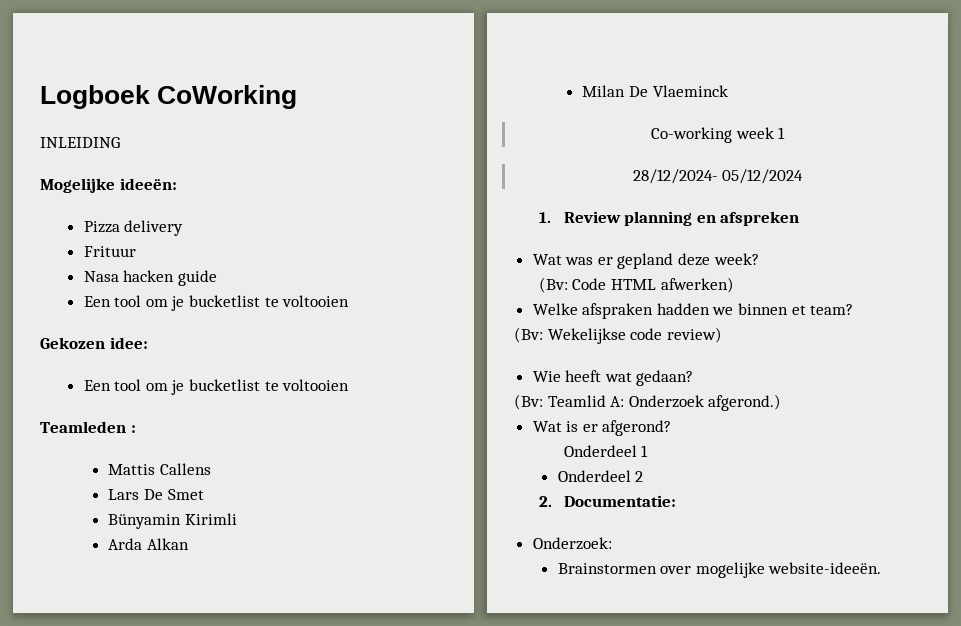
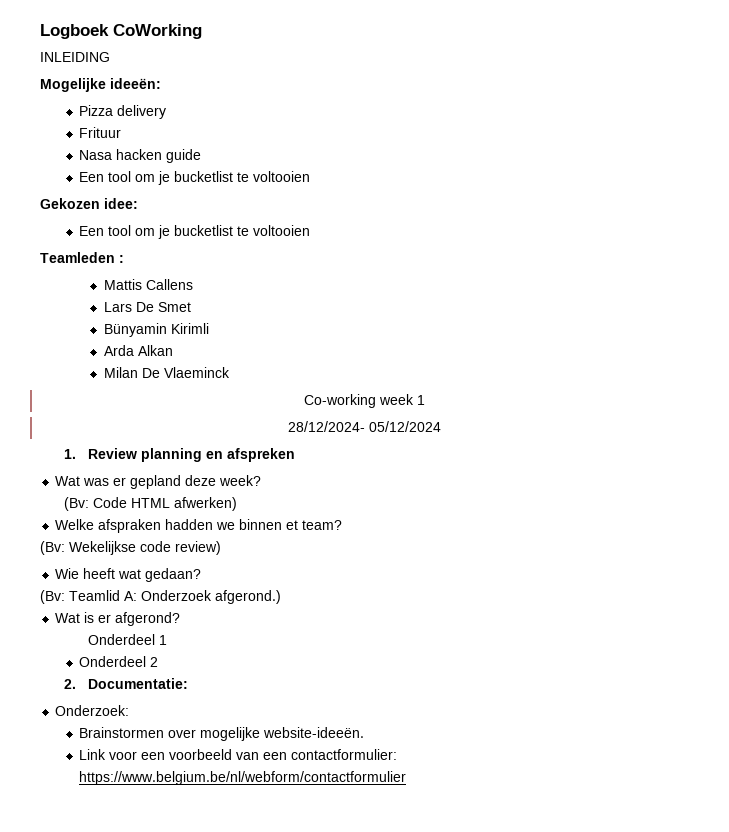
(882, 568) none -> [79,749,398,760] [79,771,407,785] // Link voor een voorbeeld van een contactformulier: https://www.belgium.be/nl/webform/contactformulier

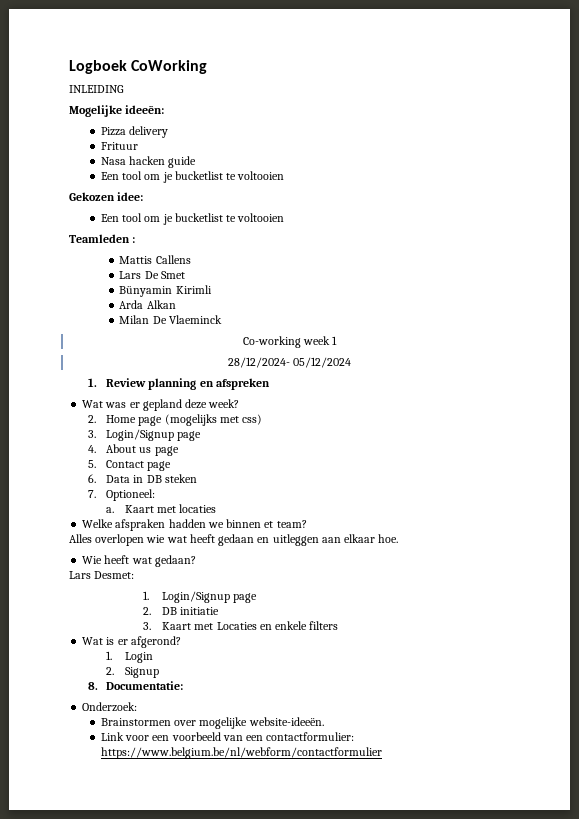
[64,497,238,511] (Bv: Code HTML afwerken) -> [87,414,263,426] [87,429,202,441] [87,444,179,456] [87,460,172,471] [87,474,197,483] [87,489,156,501] [106,504,217,513] 2. Home page (mogelijks met css) // 3. Login/Signup page // 4. About us page // 5. Contact page // 6. Data in DB steken // 7. Optioneel: // a. Kaart met locaties
[40,541,221,555] [55,568,202,582] [40,590,281,604] (Bv: Wekelijkse code review) // Wie heeft wat gedaan? // (Bv: Teamlid A: Onderzoek afgerond.) -> [69,534,399,546] [82,555,196,567] [69,571,135,579] [143,591,258,603] [143,607,220,615] [143,621,339,630] Alles overlopen wie wat heeft gedaan en uitleggen aan elkaar hoe. // Wie heeft wat gedaan? // Lars Desmet: // 1. Login/Signup page // 2. DB initiatie // 3. Kaart met Locaties en enkele filters
[88,634,168,645] [79,656,159,667] [64,679,77,689] Onderdeel 1 // Onderdeel 2 // 2. -> [106,651,153,663] [106,667,159,678] [87,682,98,690] 1. Login // 2. Signup // 8.

